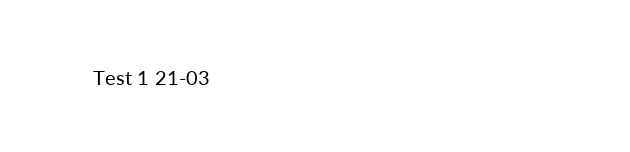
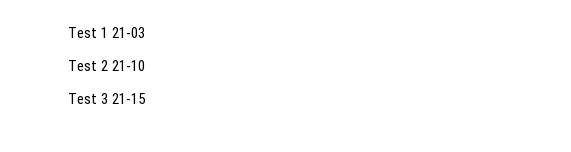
(210, 78) none -> [68,60,146,71] [68,93,147,104] // Test 2 21-10 // Test 3 21-15

